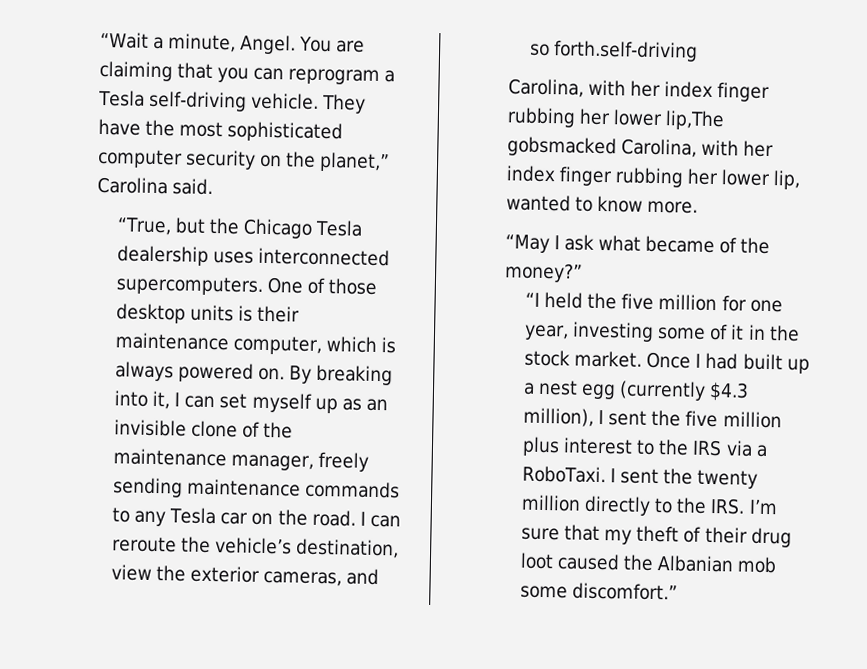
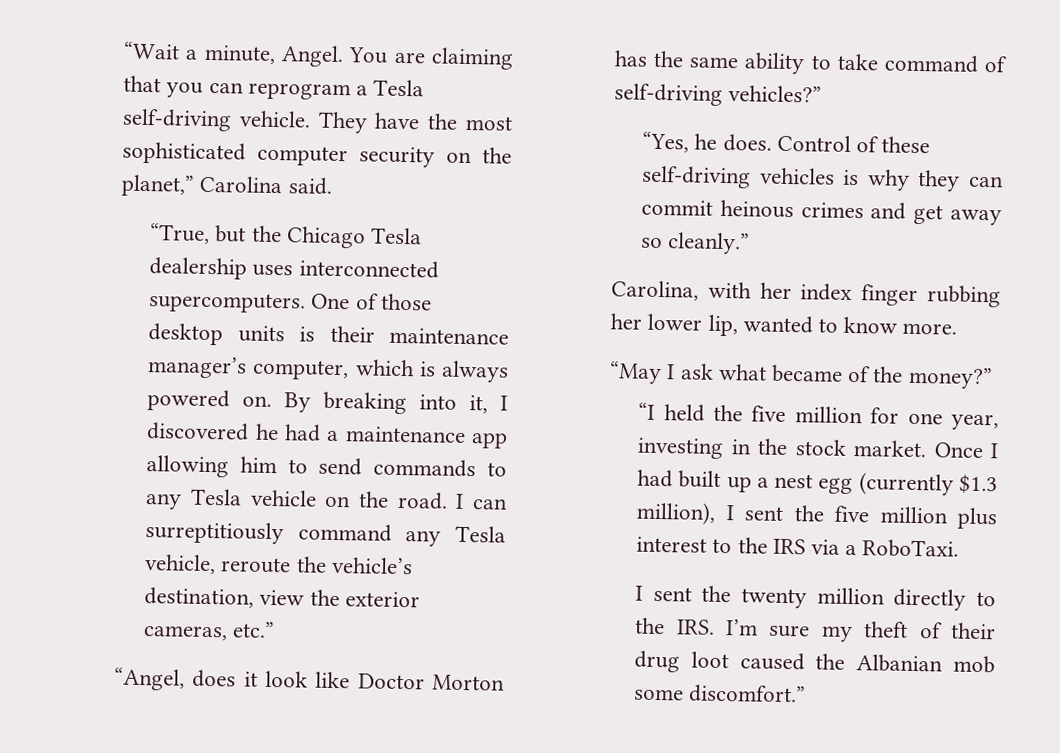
(229, 341) none -> [147,356,248,379] manager’s
[184,392,388,414] [113,419,294,439] [112,448,370,472] [112,477,302,498] can set myself up as an invisible clone of the maintenance manager, freely sending maintenance -> [146,422,508,449] [146,455,363,478] discovered he had a maintenance app allowing him to send
[220,512,249,525] car -> [249,489,317,507] vehicle
(401, 521) none -> [145,521,506,547] [144,554,217,575] surreptitiously command any Tesla vehicle,
[346,568,380,586] [529,40,699,62] [507,78,771,103] [506,107,725,131] [506,136,774,158] [505,165,772,188] and so forth.self-driving // Carolina, with her index finger rubbing her lower lip,The gobsmacked Carolina, with her index finger rubbing her lower -> [232,621,276,639] [114,667,506,691] [614,50,1008,75] [614,83,823,106] [642,131,931,154] [641,165,1004,192] [641,199,1002,226] [641,232,751,255] [611,280,1001,308] [610,313,703,331] etc.” // “Angel, does it look like Doctor Morton has the same ability to take command of self-driving vehicles?” // “Yes, he does. Control of these self-driving vehicles is why they can commit heinous crimes and get away so cleanly.” // Carolina, with her index finger rubbing her lower
[657,323,745,341] some of it -> (725, 448) none
[709,381,750,401] $4.3 -> [959,474,998,495] $1.3
(606, 474) none -> (960, 548) //
[564,524,601,542] that -> (811, 631) none

